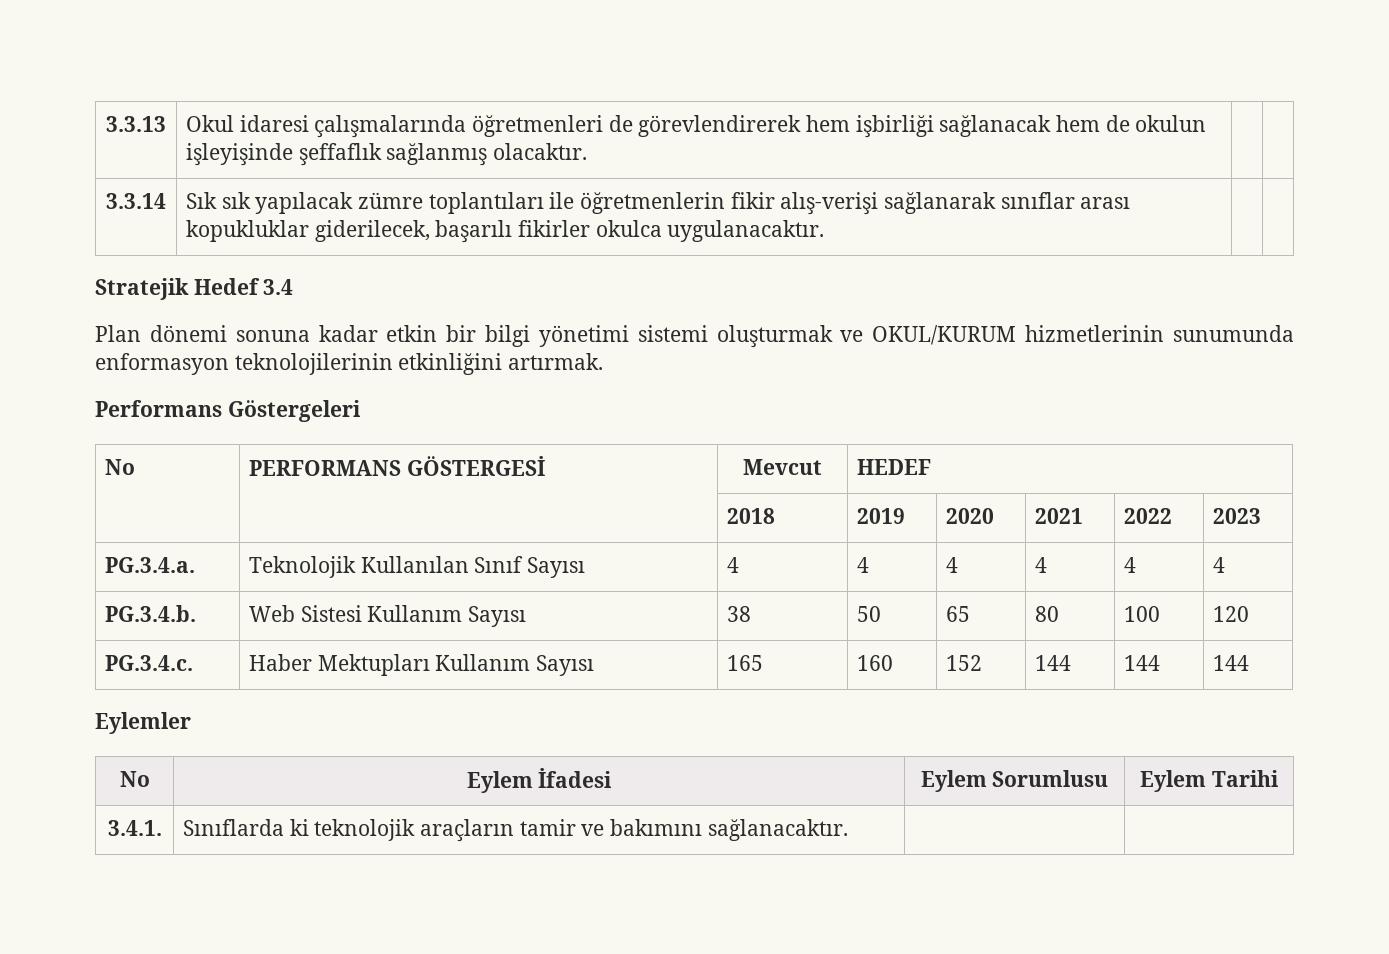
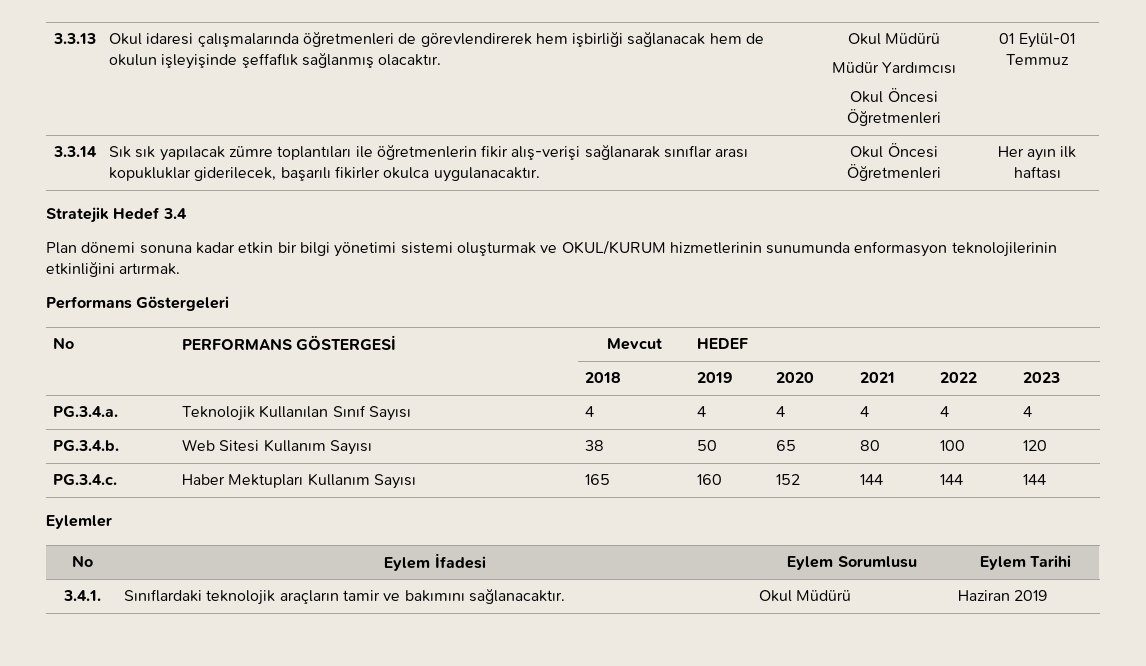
(588, 151) | -> [847,33,941,45] [831,62,957,74] [850,88,938,103] [847,109,941,126] [999,33,1075,48] [1006,54,1069,65] Okul Müdürü // Müdür Yardımcısı // Okul Öncesi Öğretmenleri | 01 Eylül-01 Temmuz
(825, 231) | -> [850,143,938,158] [847,164,941,181] [997,146,1077,161] [1013,166,1061,179] Okul Öncesi Öğretmenleri | Her ayın ilk haftası
[300,605,362,622] Sistesi -> [219,440,260,452] Sitesi
[183,819,309,836] Sınıflarda ki -> [123,589,202,602] Sınıflardaki
(848, 830) | -> [758,590,852,602] [957,590,1048,601] Okul Müdürü | Haziran 2019

